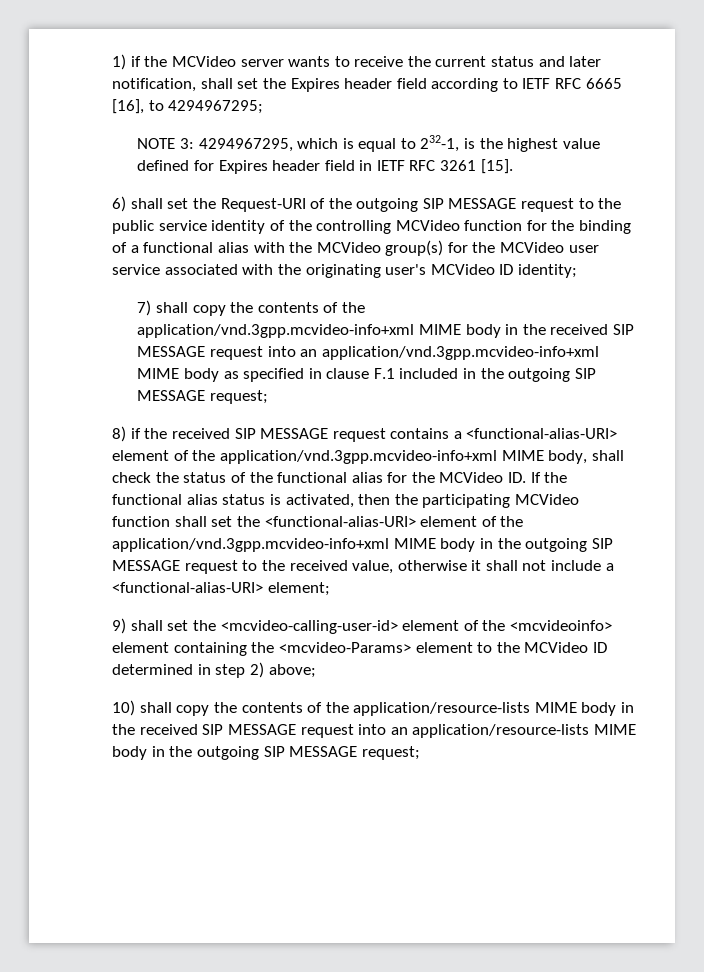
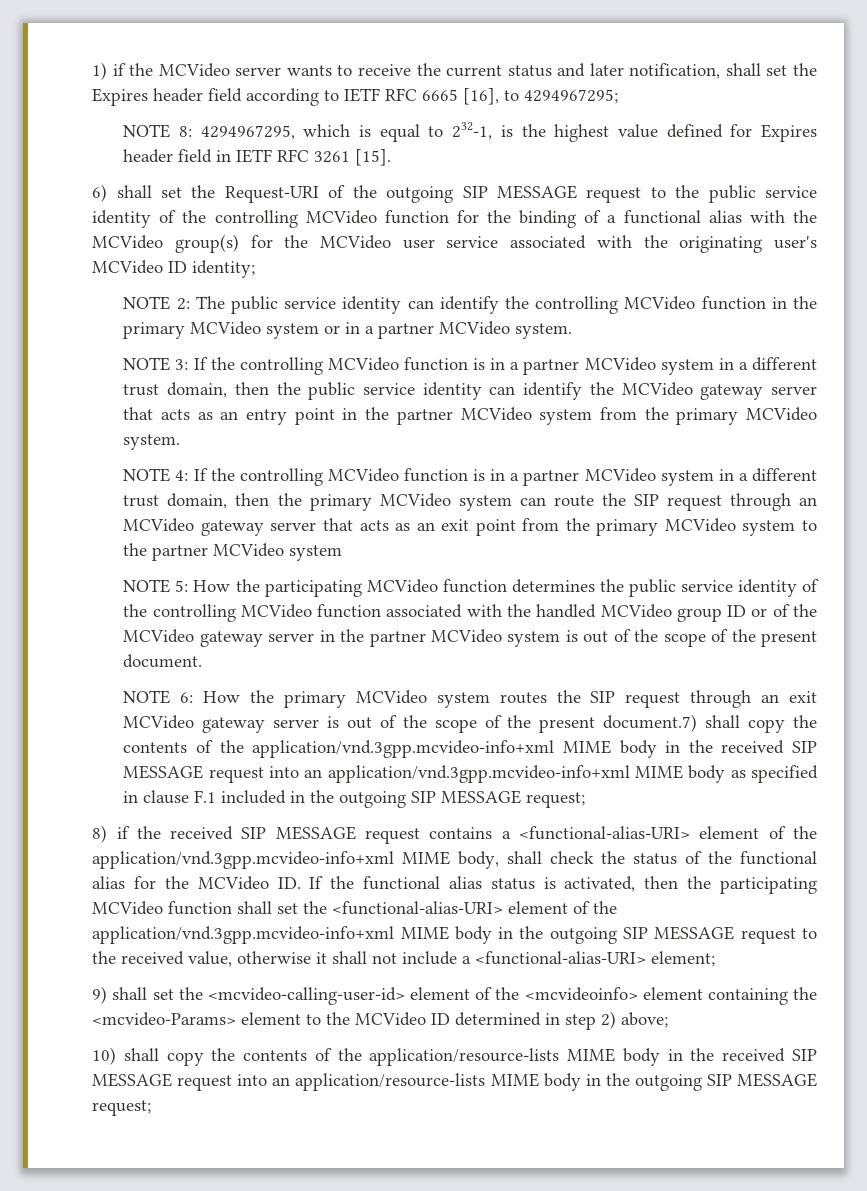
[179,138,194,149] 3: -> [179,126,193,137] 8:
[137,300,152,316] 7) -> [123,296,818,314] [123,321,573,339] [123,357,817,375] [123,382,817,400] [123,407,817,425] [123,434,181,450] [123,468,817,486] [123,493,817,511] [123,518,817,536] [123,543,343,561] [123,579,820,597] [123,604,818,622] [123,629,817,647] [123,654,203,668] [123,690,817,708] [123,714,698,733] NOTE 2: The public service identity can identify the controlling MCVideo function in the primary MCVideo system or in a partner MCVideo system. // NOTE 3: If the controlling MCVideo function is in a partner MCVideo system in a different trust domain, then the public service identity can identify the MCVideo gateway server that acts as an entry point in the partner MCVideo system from the primary MCVideo system. // NOTE 4: If the controlling MCVideo function is in a partner MCVideo system in a different trust domain, then the primary MCVideo system can route the SIP request through an MCVideo gateway server that acts as an exit point from the primary MCVideo system to the partner MCVideo system // NOTE 5: How the participating MCVideo function determines the public service identity of the controlling MCVideo function associated with the handled MCVideo group ID or of the MCVideo gateway server in the partner MCVideo system is out of the scope of the present document. // NOTE 6: How the primary MCVideo system routes the SIP request through an exit MCVideo gateway server is out of the scope of the present document.7)

